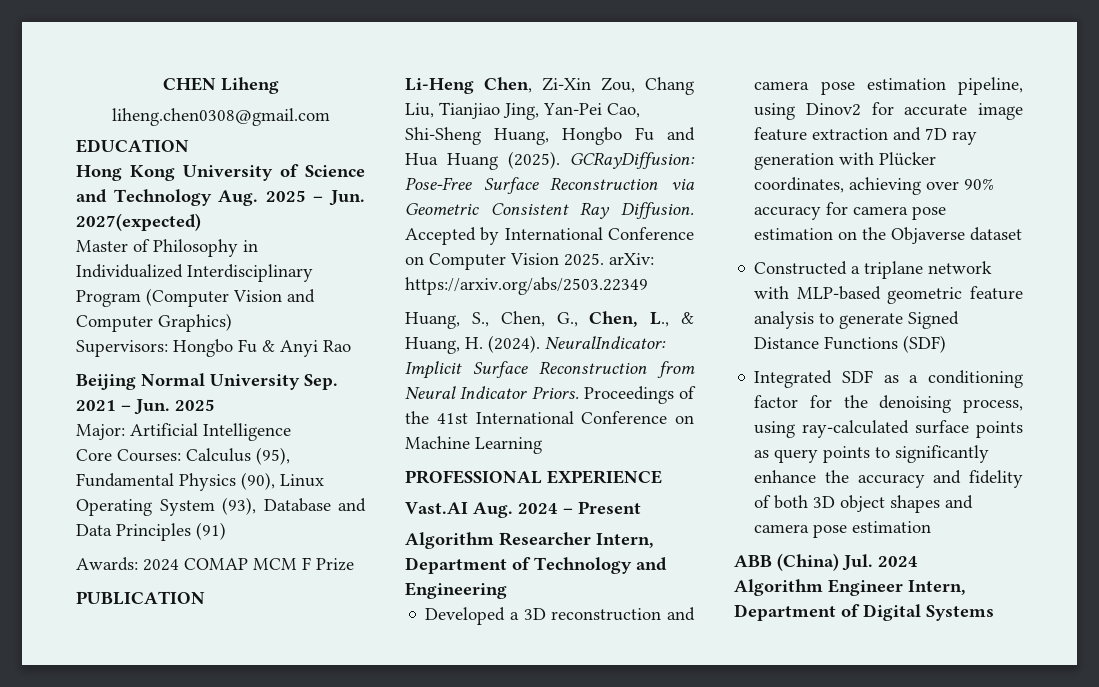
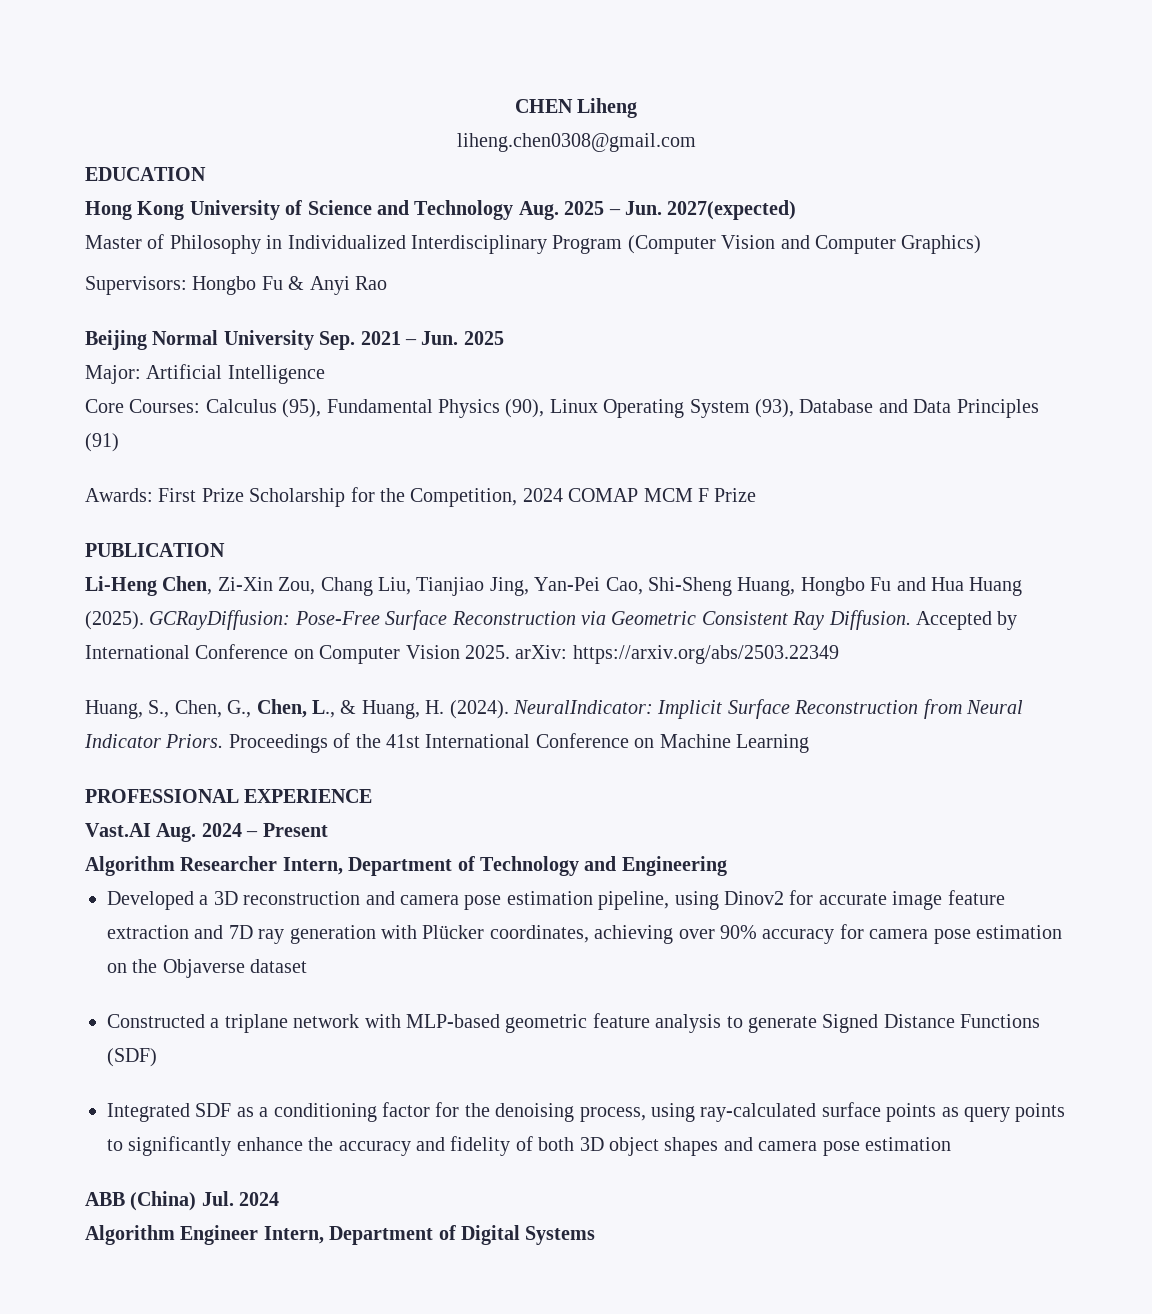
(138, 564) none -> [158,487,518,507] First Prize Scholarship for the Competition,

